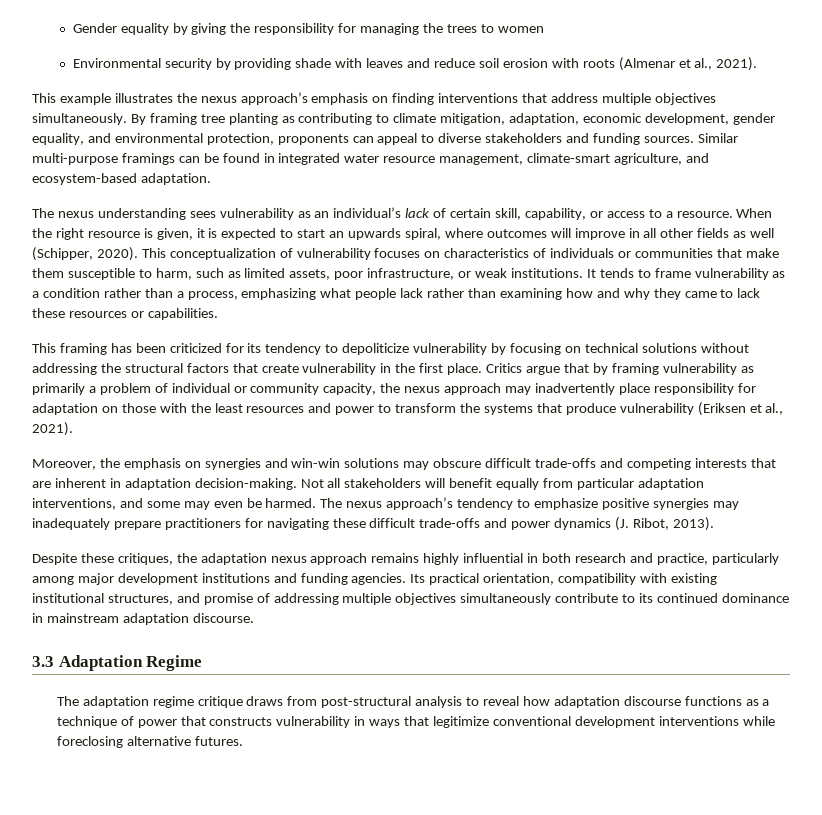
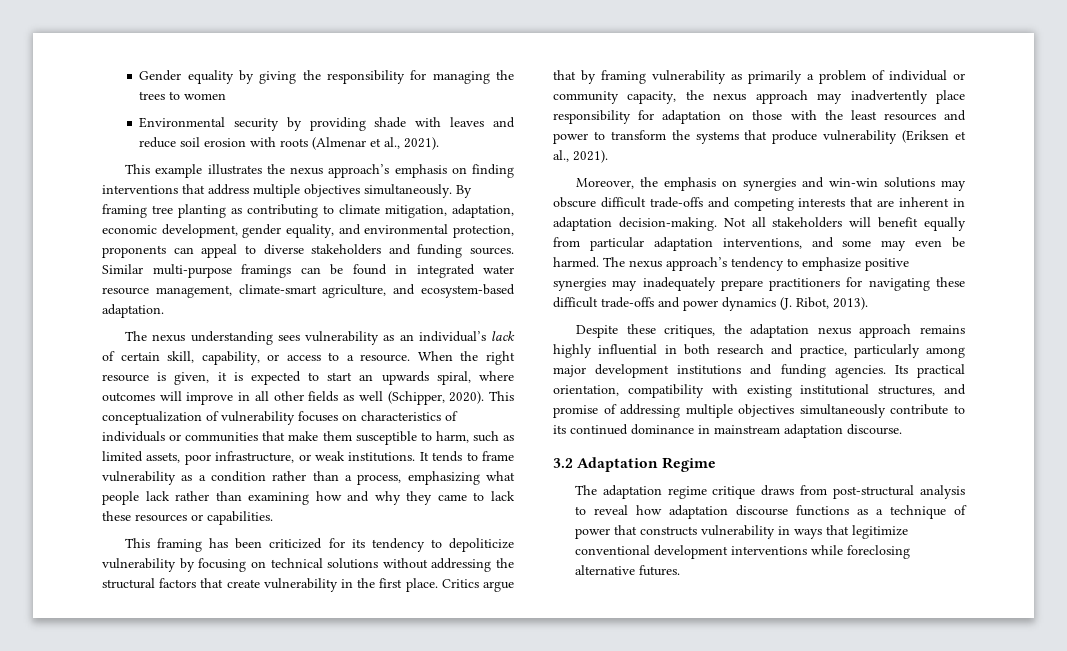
[32,656,54,667] 3.3 -> [553,458,573,468] 3.2

